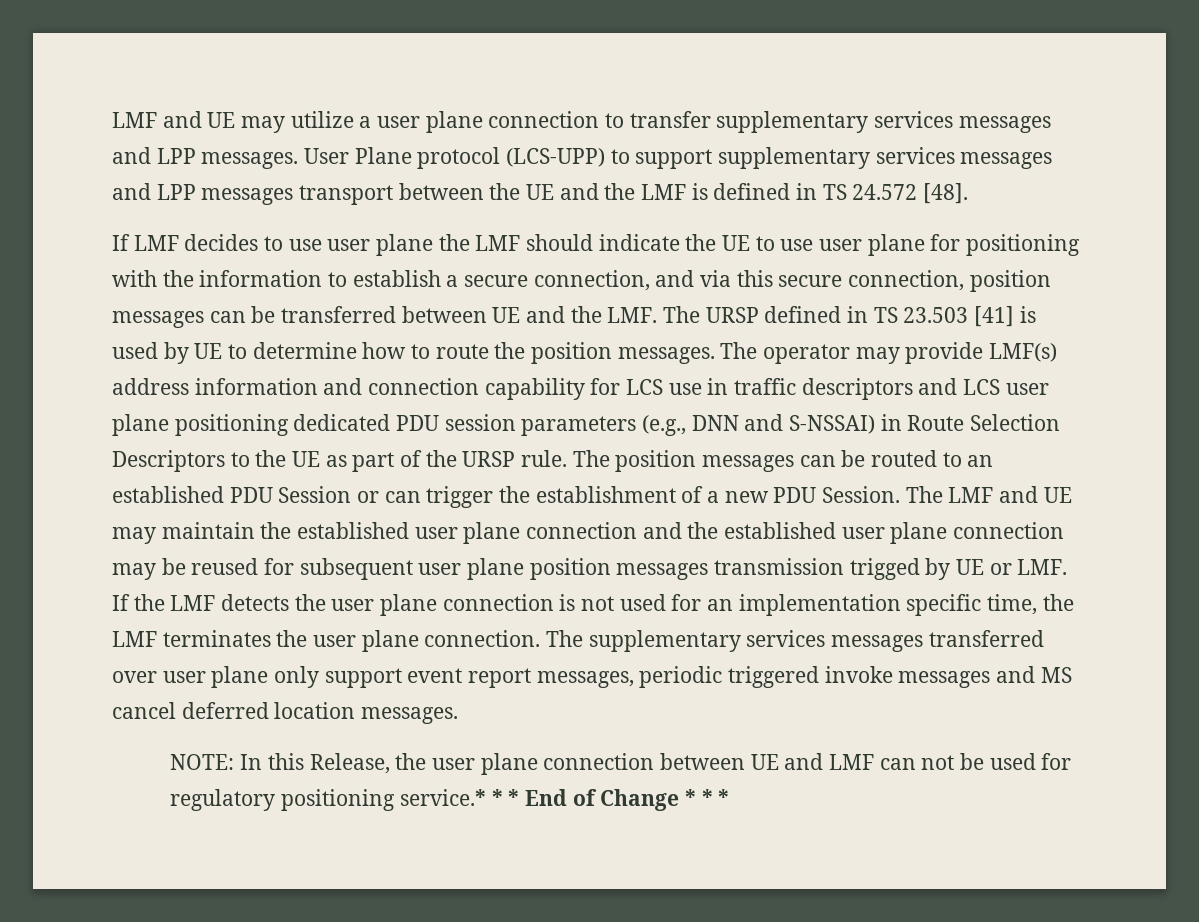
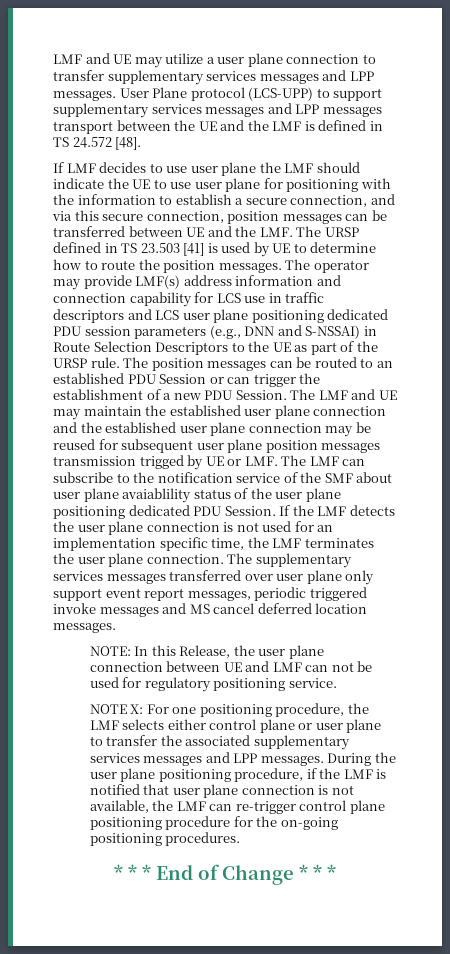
(1068, 567) none -> [281,455,366,466] [53,472,393,483] [53,488,341,503] [53,505,276,519] The LMF can subscribe to the notification service of the SMF about user plane avaiablility status of the user plane positioning dedicated PDU Session.
[399,789,486,806] service.* -> [288,678,337,688] [89,703,369,717] [89,719,382,733] [89,735,350,750] [89,752,396,766] [89,768,387,782] [89,784,354,798] [89,800,385,814] [89,816,338,830] [89,832,241,846] [114,864,123,880] service. // NOTE X: For one positioning procedure, the LMF selects either control plane or user plane to transfer the associated supplementary services messages and LPP messages. During the user plane positioning procedure, if the LMF is notified that user plane connection is not available, the LMF can re-trigger control plane positioning procedure for the on-going positioning procedures. // *

